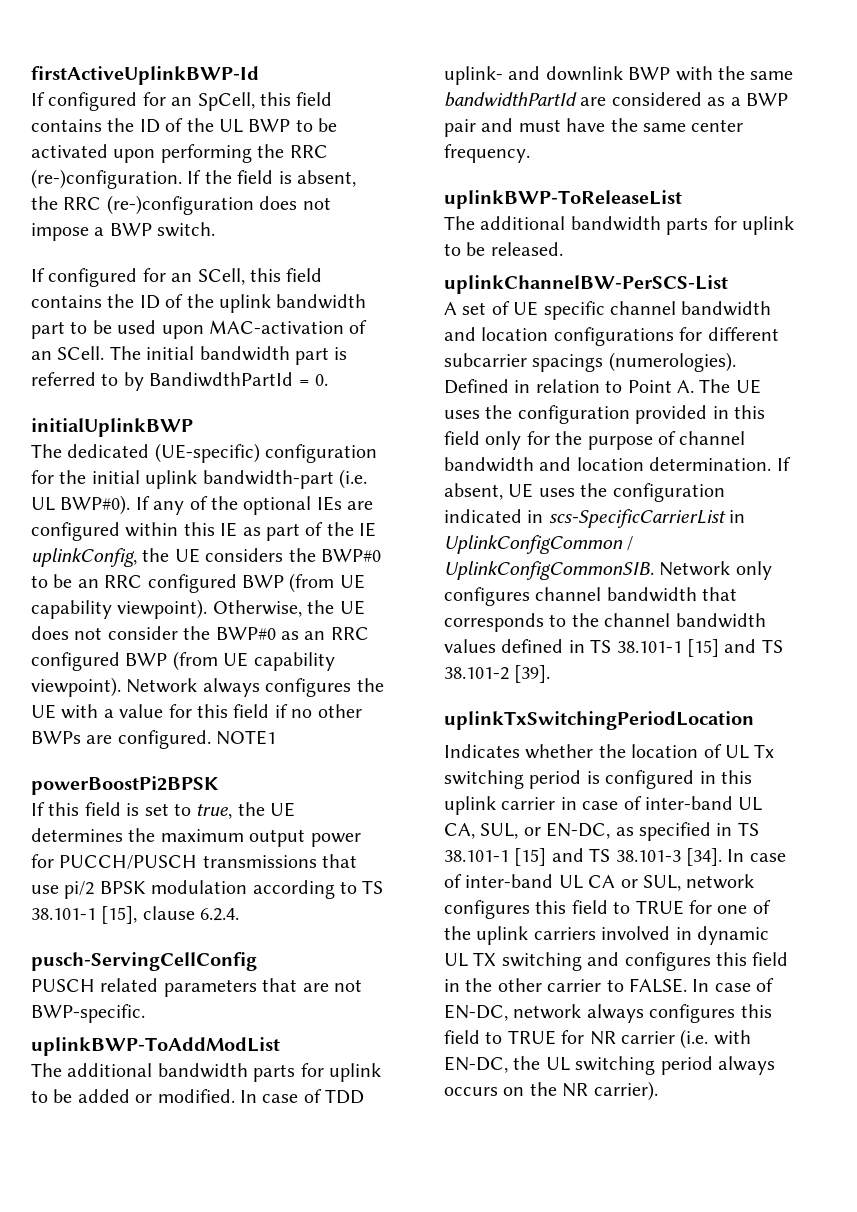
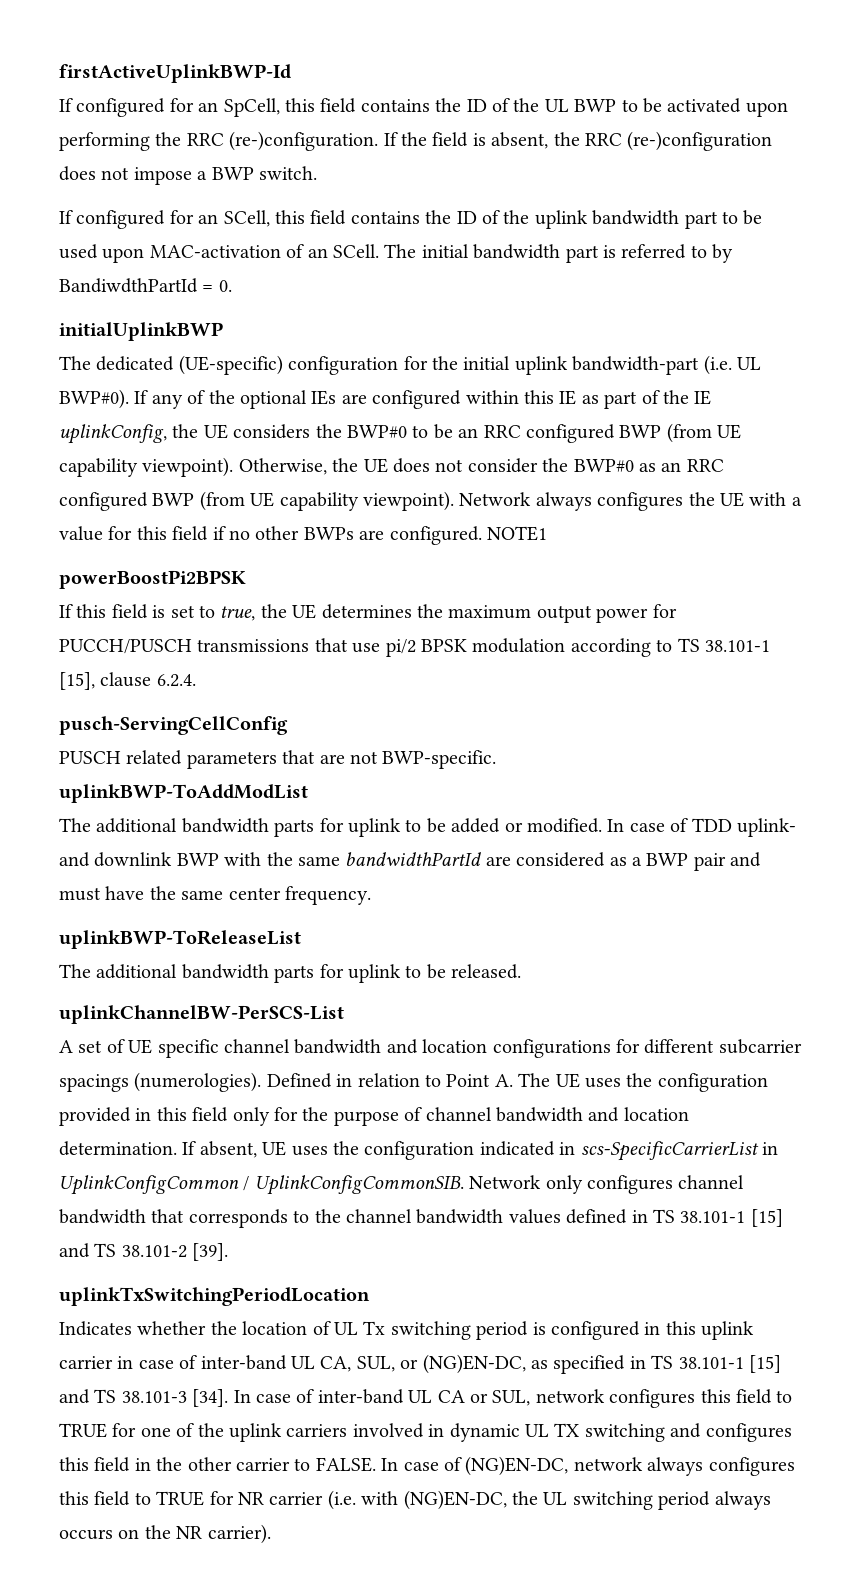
[546,822,611,839] EN-DC, -> [422,1354,526,1374] (NG)EN-DC,
[444,1004,508,1021] EN-DC, -> [465,1456,569,1476] (NG)EN-DC,
[444,1056,508,1073] EN-DC, -> [403,1490,507,1510] (NG)EN-DC,

